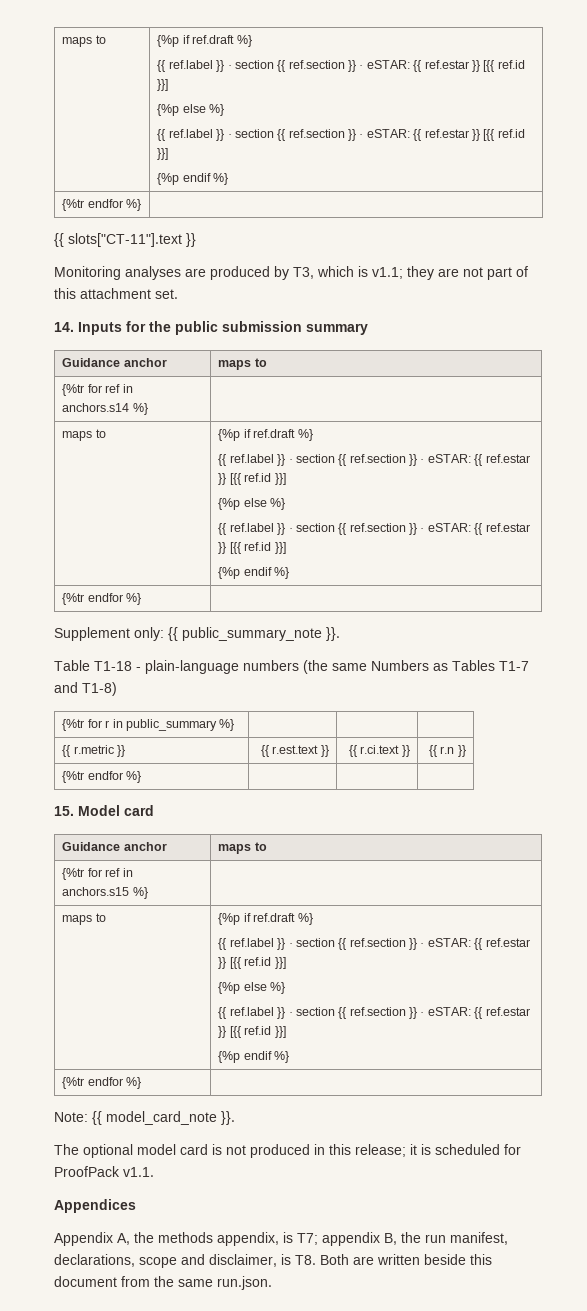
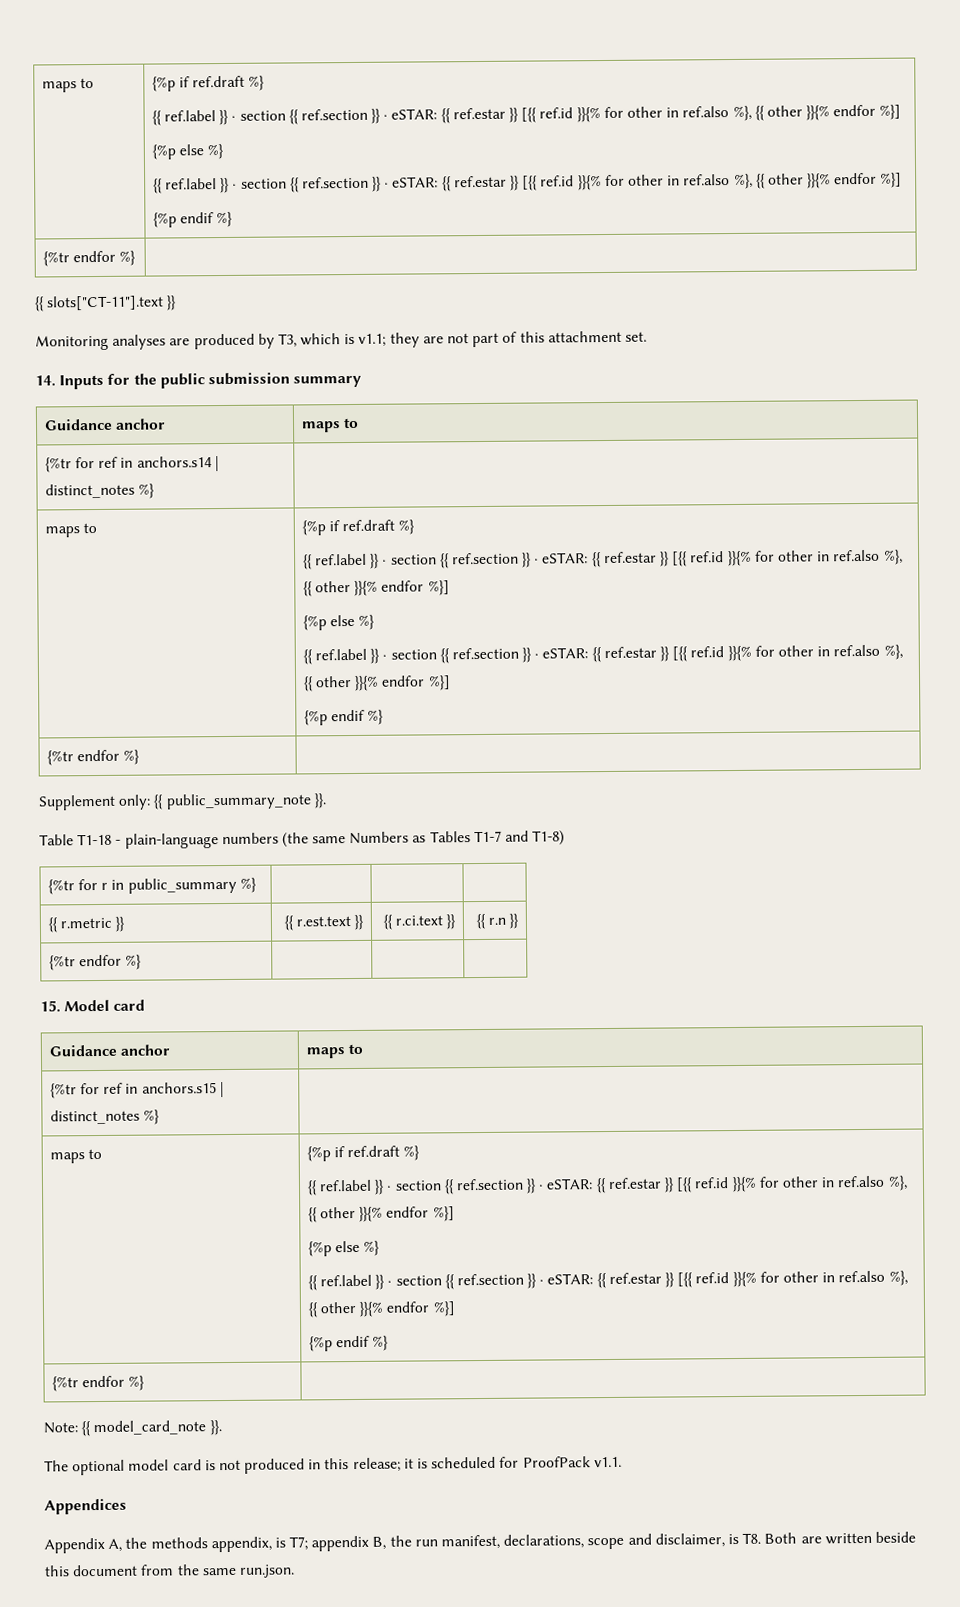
[157,79,169,91] }}] -> [576,104,902,123] }}{% for other in ref.also %}, {{ other }}{% endfor %}]
[157,148,169,160] }}] -> [577,172,903,191] }}{% for other in ref.also %}, {{ other }}{% endfor %}]
(130, 407) none -> [214,456,219,472] [44,483,135,499] | distinct_notes
[274,473,286,485] }}] -> [727,549,903,567] [302,580,450,597] }}{% for other in ref.also %}, {{ other }}{% endfor %}]
[274,542,286,554] }}] -> [727,644,903,662] [302,675,451,692] }}{% for other in ref.also %}, {{ other }}{% endfor %}]
(130, 891) none -> [219,1082,224,1098] [49,1109,140,1125] | distinct_notes
[274,957,286,969] }}] -> [731,1175,908,1193] [307,1206,455,1223] }}{% for other in ref.also %}, {{ other }}{% endfor %}]
[274,1026,286,1038] }}] -> [732,1270,908,1288] [307,1301,456,1318] }}{% for other in ref.also %}, {{ other }}{% endfor %}]

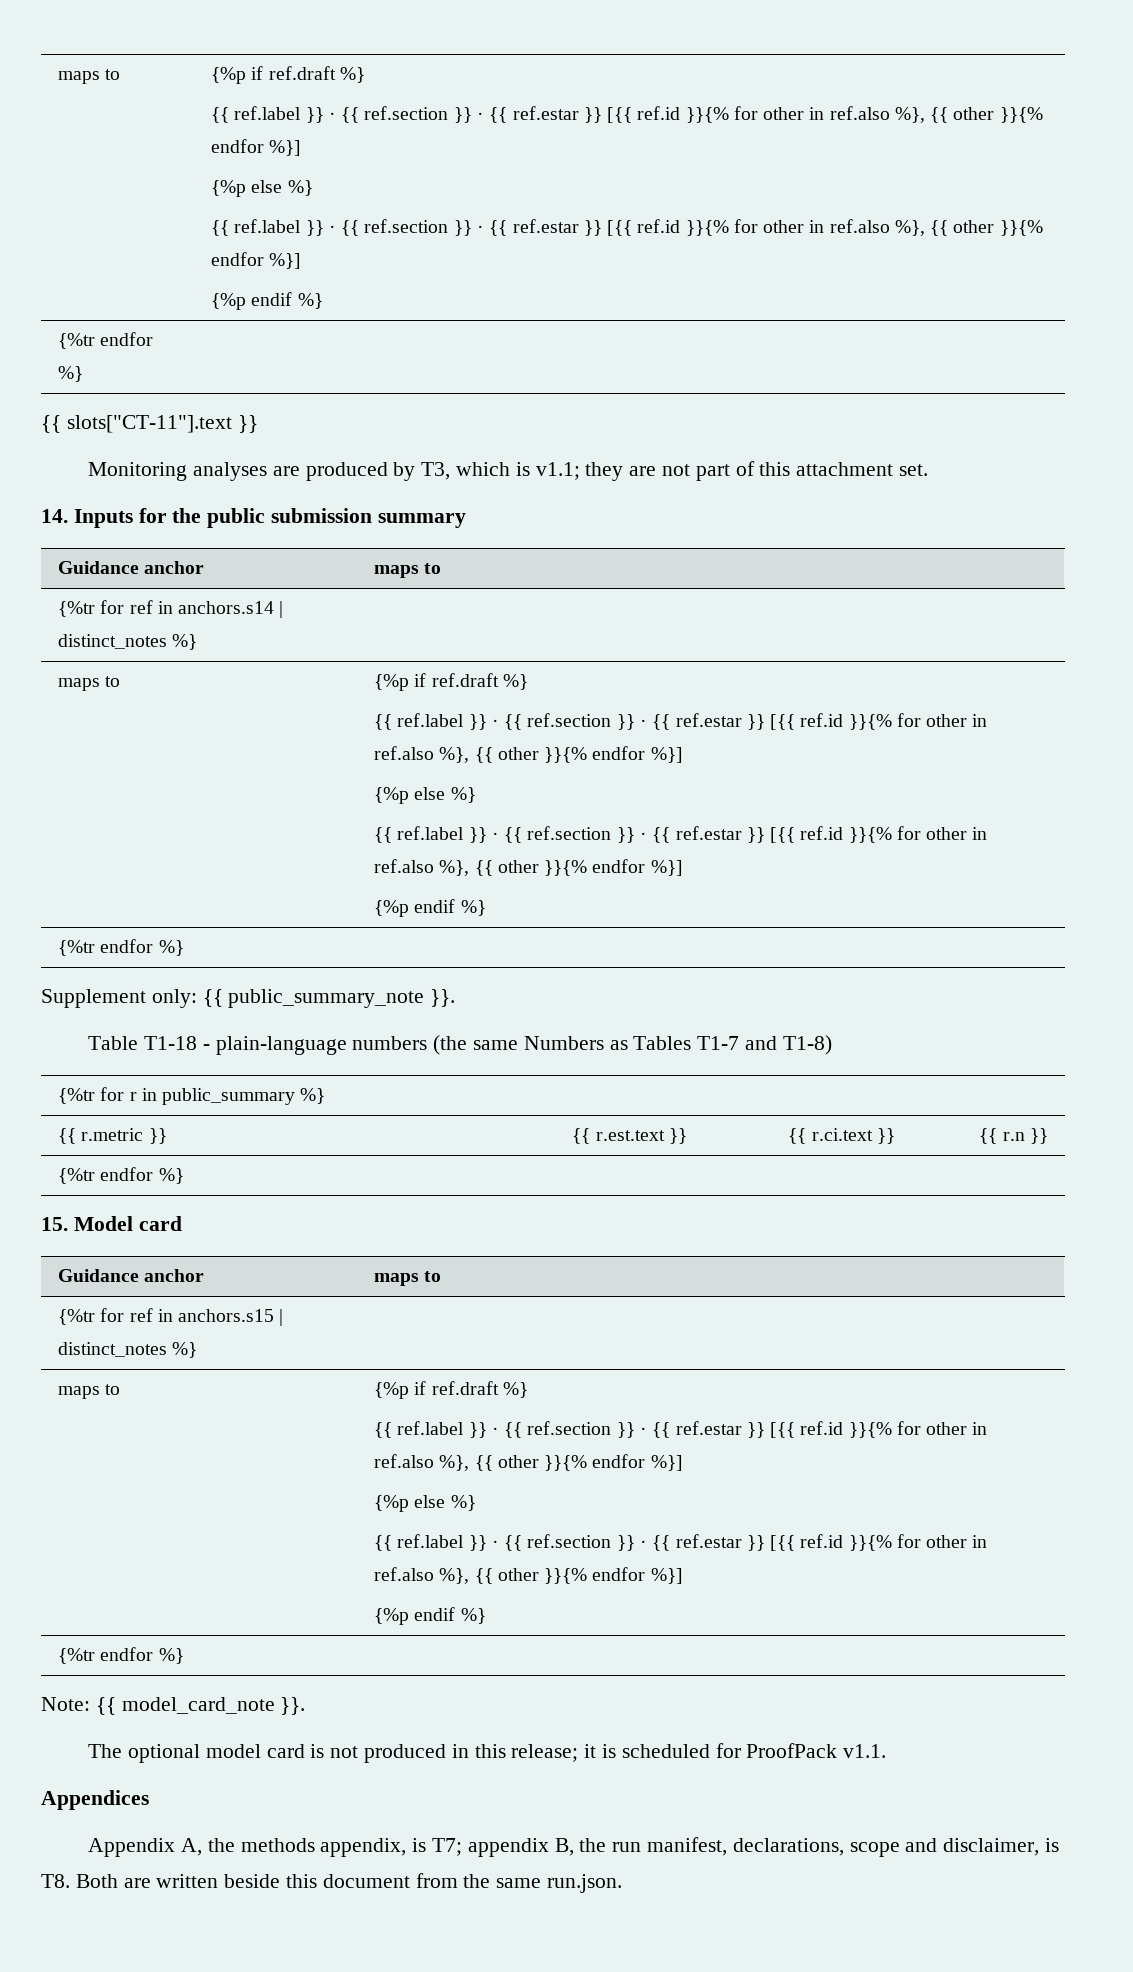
[239,108,438,125] section {{ ref.section }} · eSTAR: -> [341,106,484,123] {{ ref.section }} ·
[240,176,439,193] section {{ ref.section }} · eSTAR: -> [341,219,484,236] {{ ref.section }} ·
[390,552,589,569] section {{ ref.section }} · eSTAR: -> [504,713,647,730] {{ ref.section }} ·
[390,647,589,664] section {{ ref.section }} · eSTAR: -> [504,826,647,843] {{ ref.section }} ·
[394,1178,594,1195] section {{ ref.section }} · eSTAR: -> [504,1421,647,1438] {{ ref.section }} ·
[395,1273,594,1290] section {{ ref.section }} · eSTAR: -> [504,1534,647,1551] {{ ref.section }} ·

